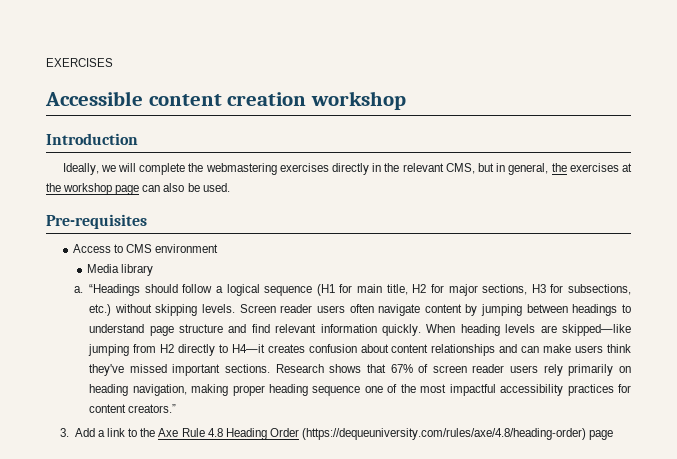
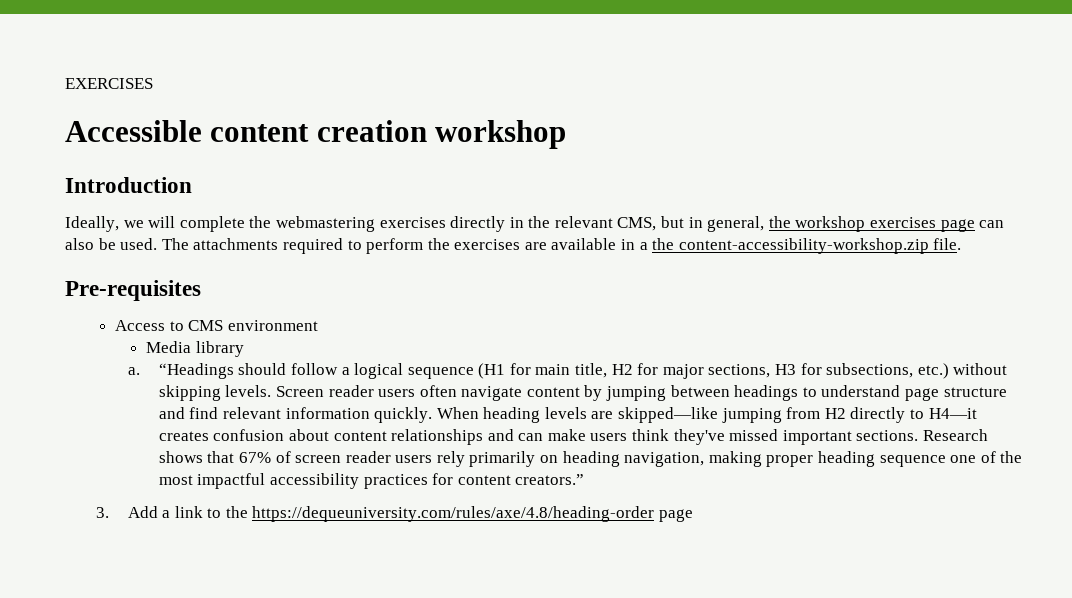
[569,163,632,172] [46,183,113,195] exercises at the workshop -> [795,216,937,232] workshop exercises
(230, 187) none -> [161,238,962,254] The attachments required to perform the exercises are available in a the content-accessibility-workshop.zip file.
[158,428,587,440] Axe Rule 4.8 Heading Order (https://dequeuniversity.com/rules/axe/4.8/heading-order) -> [252,506,655,522] https://dequeuniversity.com/rules/axe/4.8/heading-order

